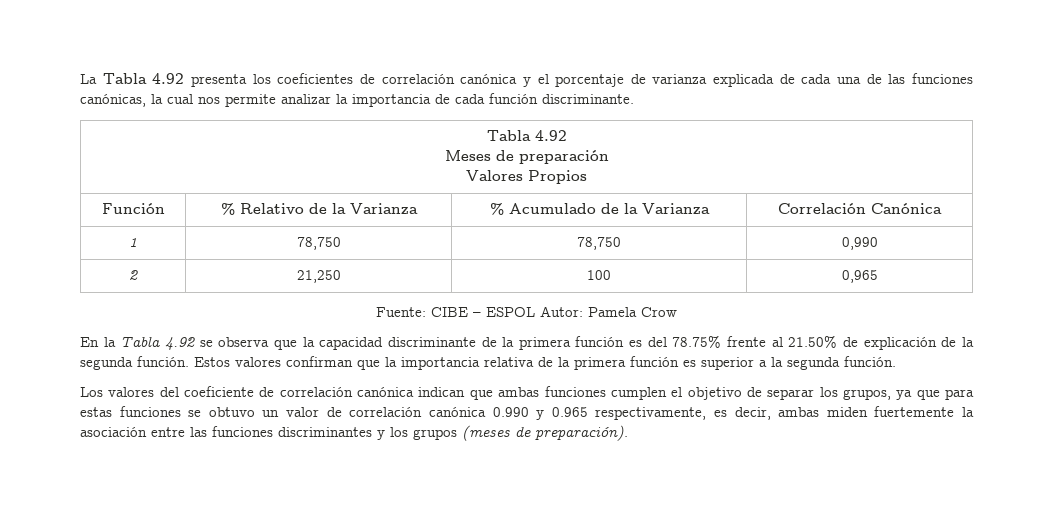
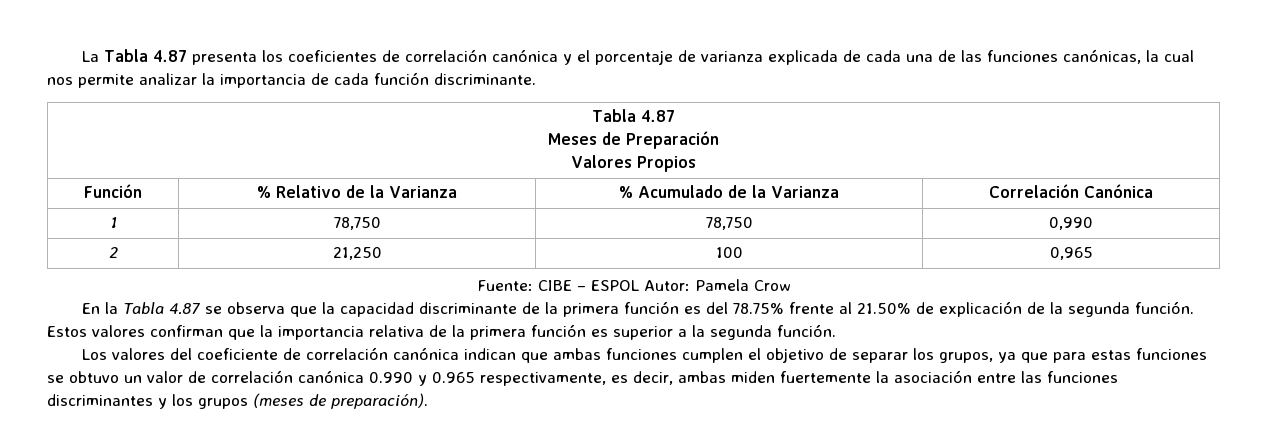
[152,73,185,84] 4.92 -> [153,50,188,62] 4.87
[534,130,567,141] 4.92 -> [640,110,675,122] 4.87
[518,150,609,164] preparación -> [626,131,719,149] Preparación
[164,337,195,350] 4.92 -> [169,303,202,315] 4.87

